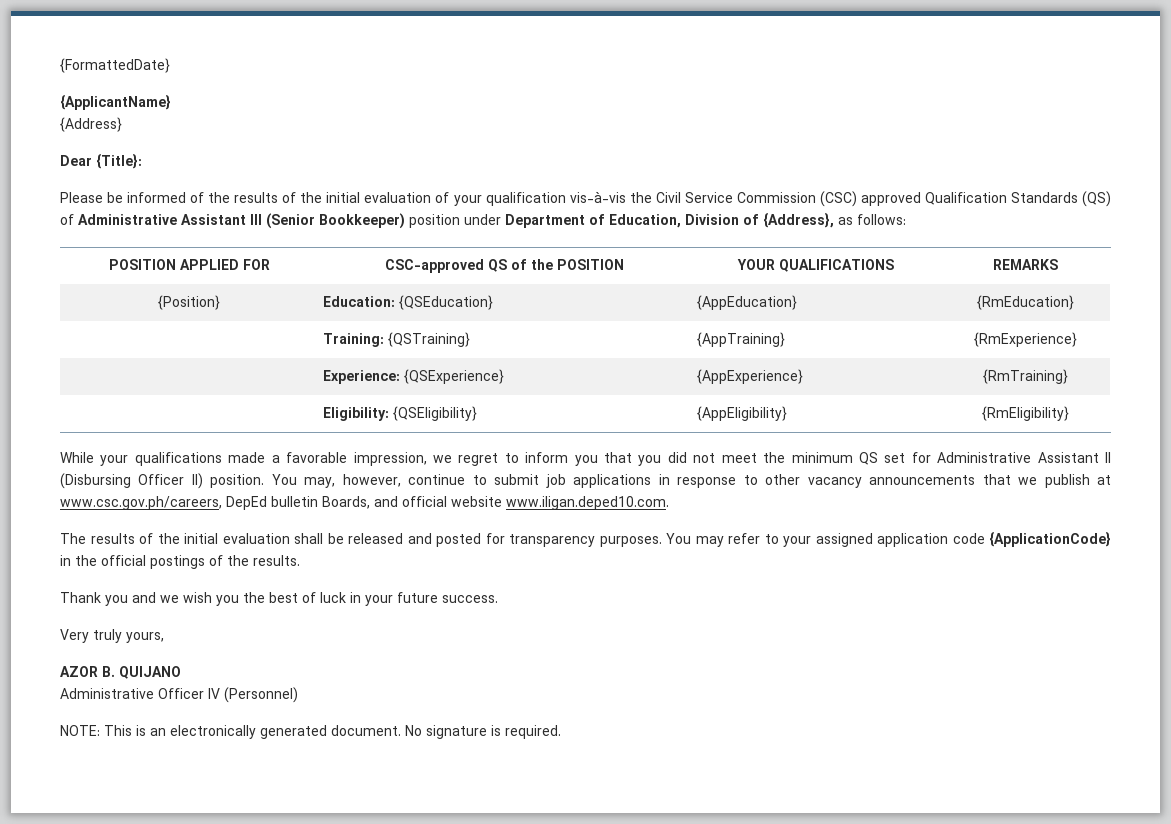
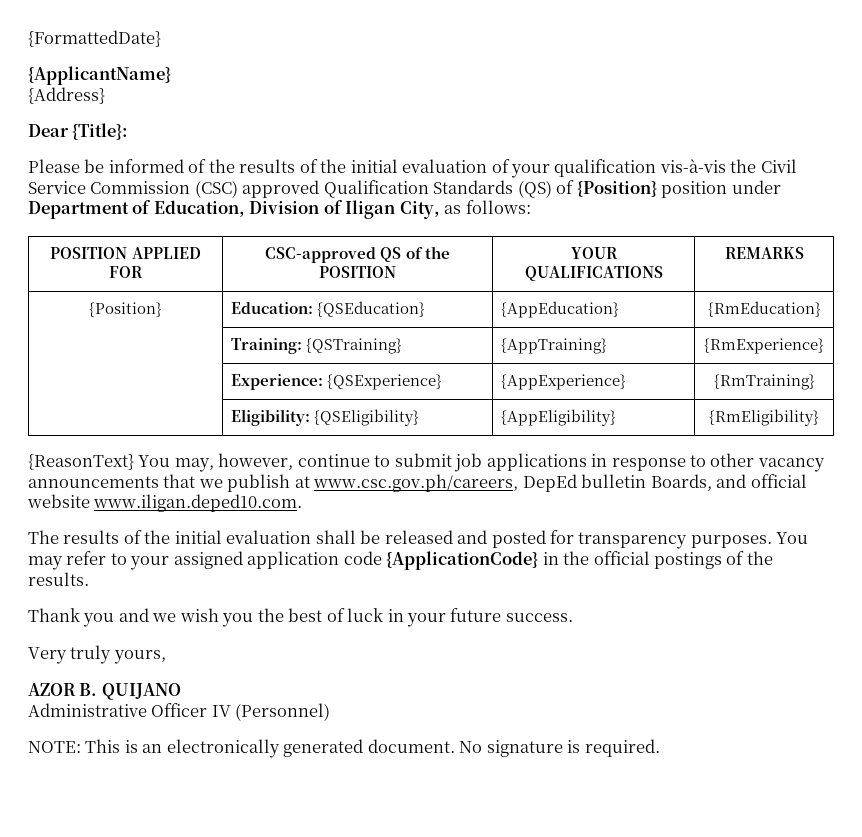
[78,213,405,229] Administrative Assistant III (Senior Bookkeeper) -> [576,181,657,197] {Position}
[763,212,834,228] {Address}, -> [345,200,440,219] Iligan City,
[60,452,1111,466] [60,473,265,489] While your qualifications made a favorable impression, we regret to inform you that you did not meet the minimum QS set for Administrative Assistant II (Disbursing Officer II) position. -> [28,454,134,470] {ReasonText}

